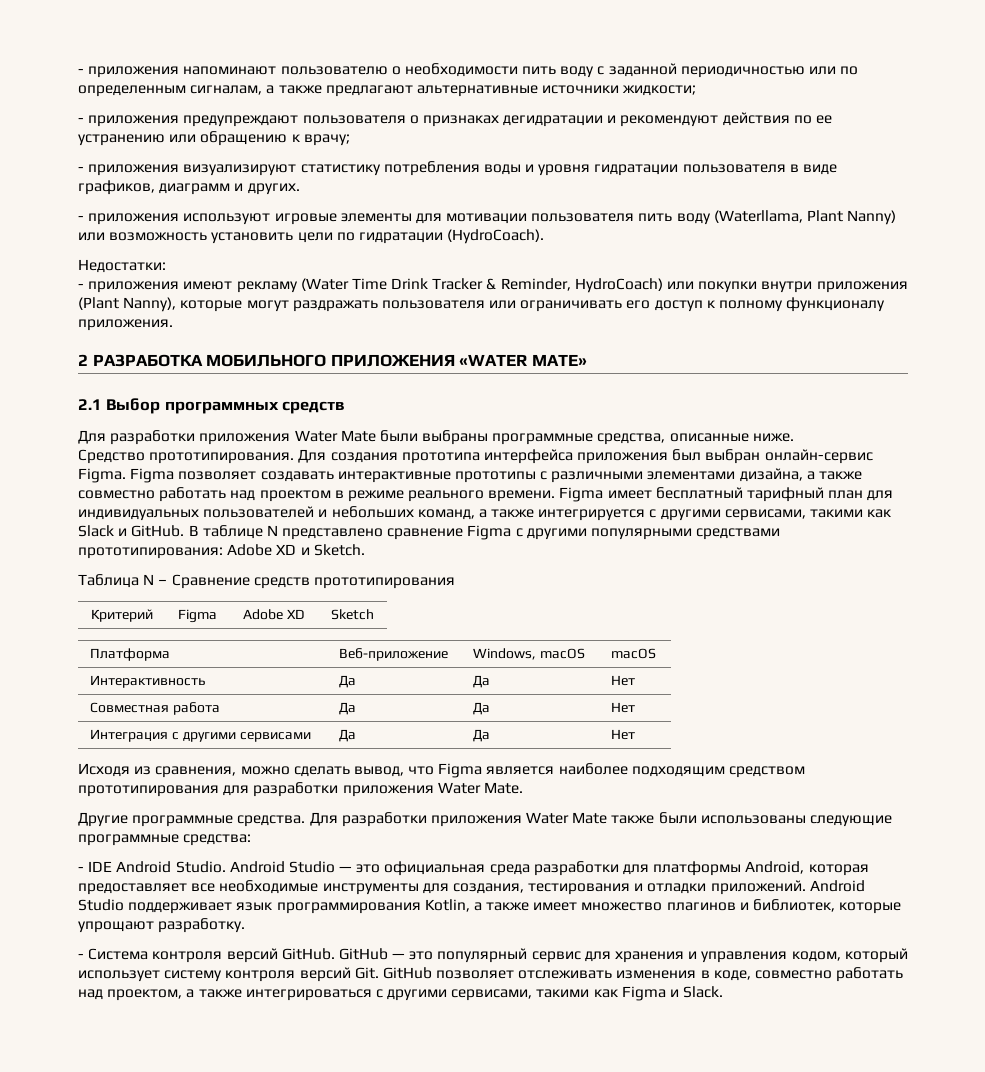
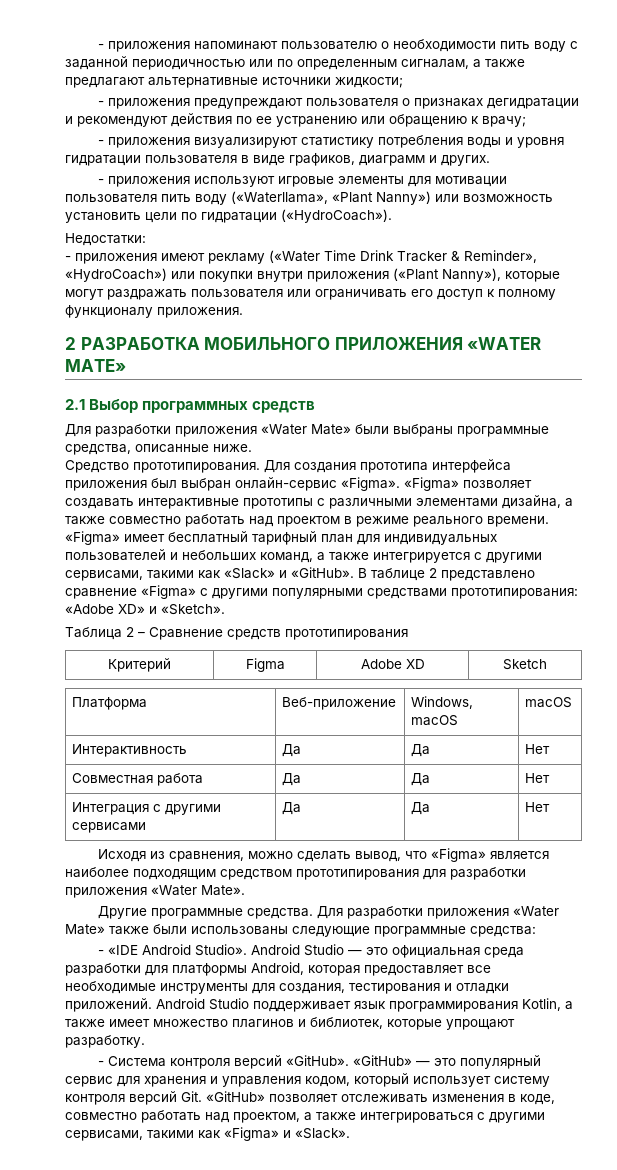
[713,210,897,225] (Waterllama, Plant Nanny) -> [231,191,431,205] («Waterllama», «Plant Nanny»)
[447,229,545,244] (HydroCoach). -> [281,209,392,223] («HydroCoach»).
[300,278,349,291] (Water -> [269,250,320,263] («Water
[500,278,663,293] Reminder, HydroCoach) -> [464,250,537,263] [65,268,167,282] Reminder», «HydroCoach»)
[78,297,177,312] (Plant Nanny), -> [393,268,501,282] («Plant Nanny»),
[294,430,376,442] Water Mate -> [261,424,351,435] «Water Mate»
[78,468,175,483] Figma. Figma -> [341,477,459,491] «Figma». «Figma»
[559,487,604,502] Figma -> [65,531,120,545] «Figma»
[78,525,185,537] Slack и GitHub. -> [224,567,354,579] «Slack» и «GitHub».
[266,525,278,536] N -> [429,568,437,578] 2
[467,525,512,540] Figma -> [141,585,196,599] «Figma»
[227,544,365,556] Adobe XD и Sketch. -> [65,604,225,615] «Adobe XD» и «Sketch».
[143,574,155,585] N -> [126,627,134,637] 2
[438,763,483,778] Figma -> [430,848,486,862] «Figma»
[437,782,523,794] Water Mate. -> [151,885,245,896] «Water Mate».
[526,812,608,824] Water Mate -> [512,906,559,917] [65,924,105,935] «Water Mate»
[88,861,226,873] IDE Android Studio. -> [107,944,247,956] «IDE Android Studio».
[281,948,388,960] GitHub. GitHub -> [285,1055,412,1066] «GitHub». «GitHub»
[382,967,432,979] GitHub -> [206,1091,265,1102] «GitHub»
[621,986,724,1001] Figma и Slack. -> [224,1127,350,1141] «Figma» и «Slack».

